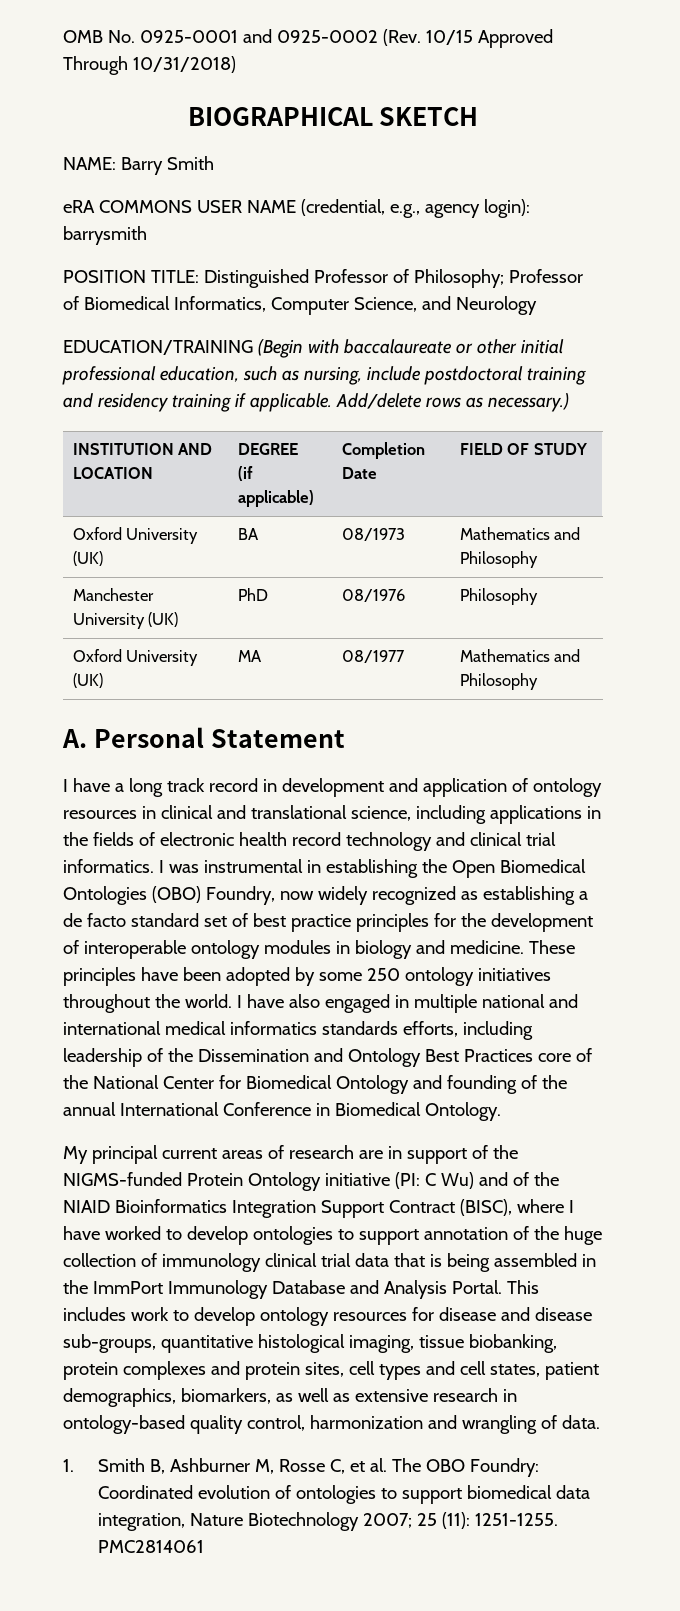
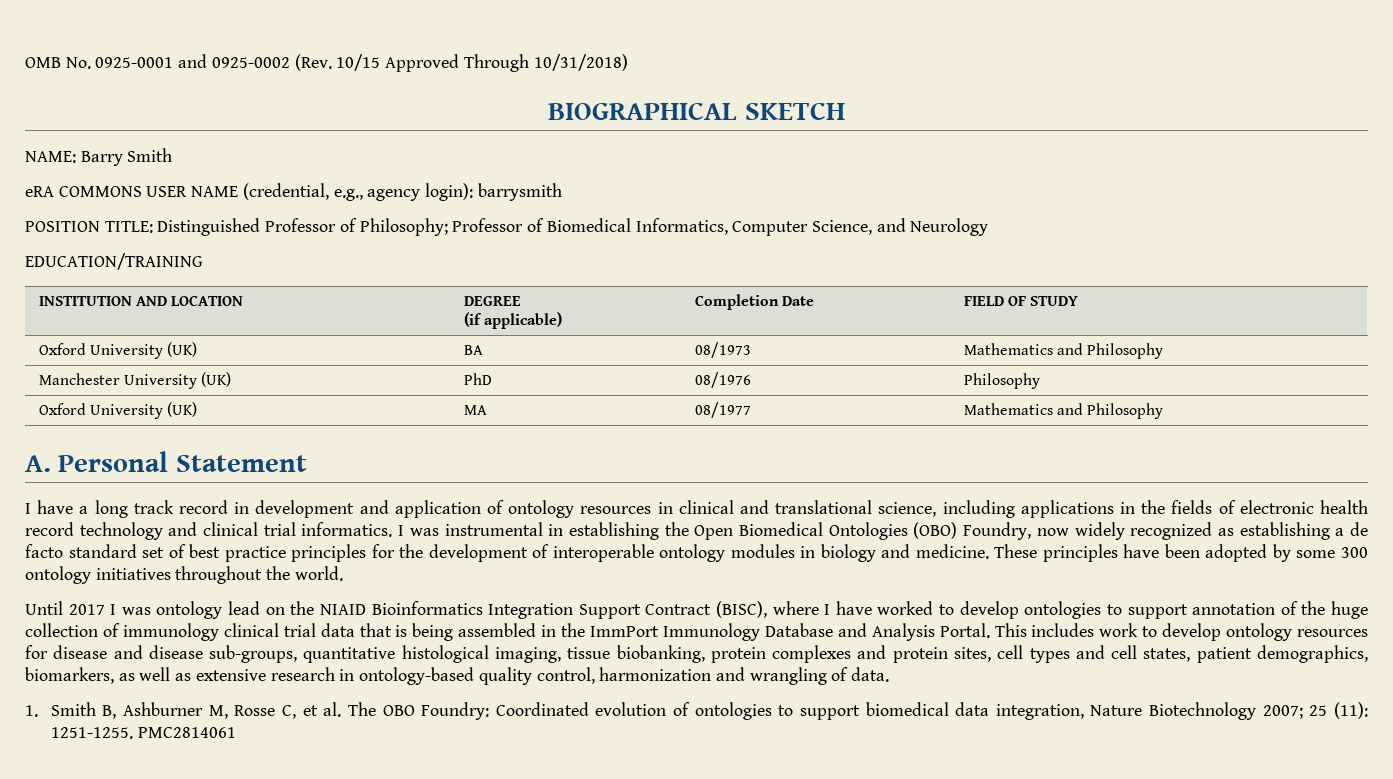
[257,339,564,358] [62,366,586,385] [63,393,569,412] (Begin with baccalaureate or other initial professional education, such as nursing, include postdoctoral training and residency training if applicable. Add/delete rows as necessary.) -> (203, 261) none
[366,968,400,981] 250 -> [1340,547,1368,558] 300
[236,994,578,1013] [63,1021,533,1040] [63,1048,592,1067] [63,1075,567,1094] [63,1102,501,1121] [63,1145,518,1164] [63,1172,529,1191] I have also engaged in multiple national and international medical informatics standards efforts, including leadership of the Dissemination and Ontology Best Practices core of the National Center for Biomedical Ontology and founding of the annual International Conference in Biomedical Ontology. // My principal current areas of research are in support of the NIGMS-funded Protein Ontology initiative (PI: C Wu) and of -> [25,601,285,619] // Until 2017 I was ontology lead on

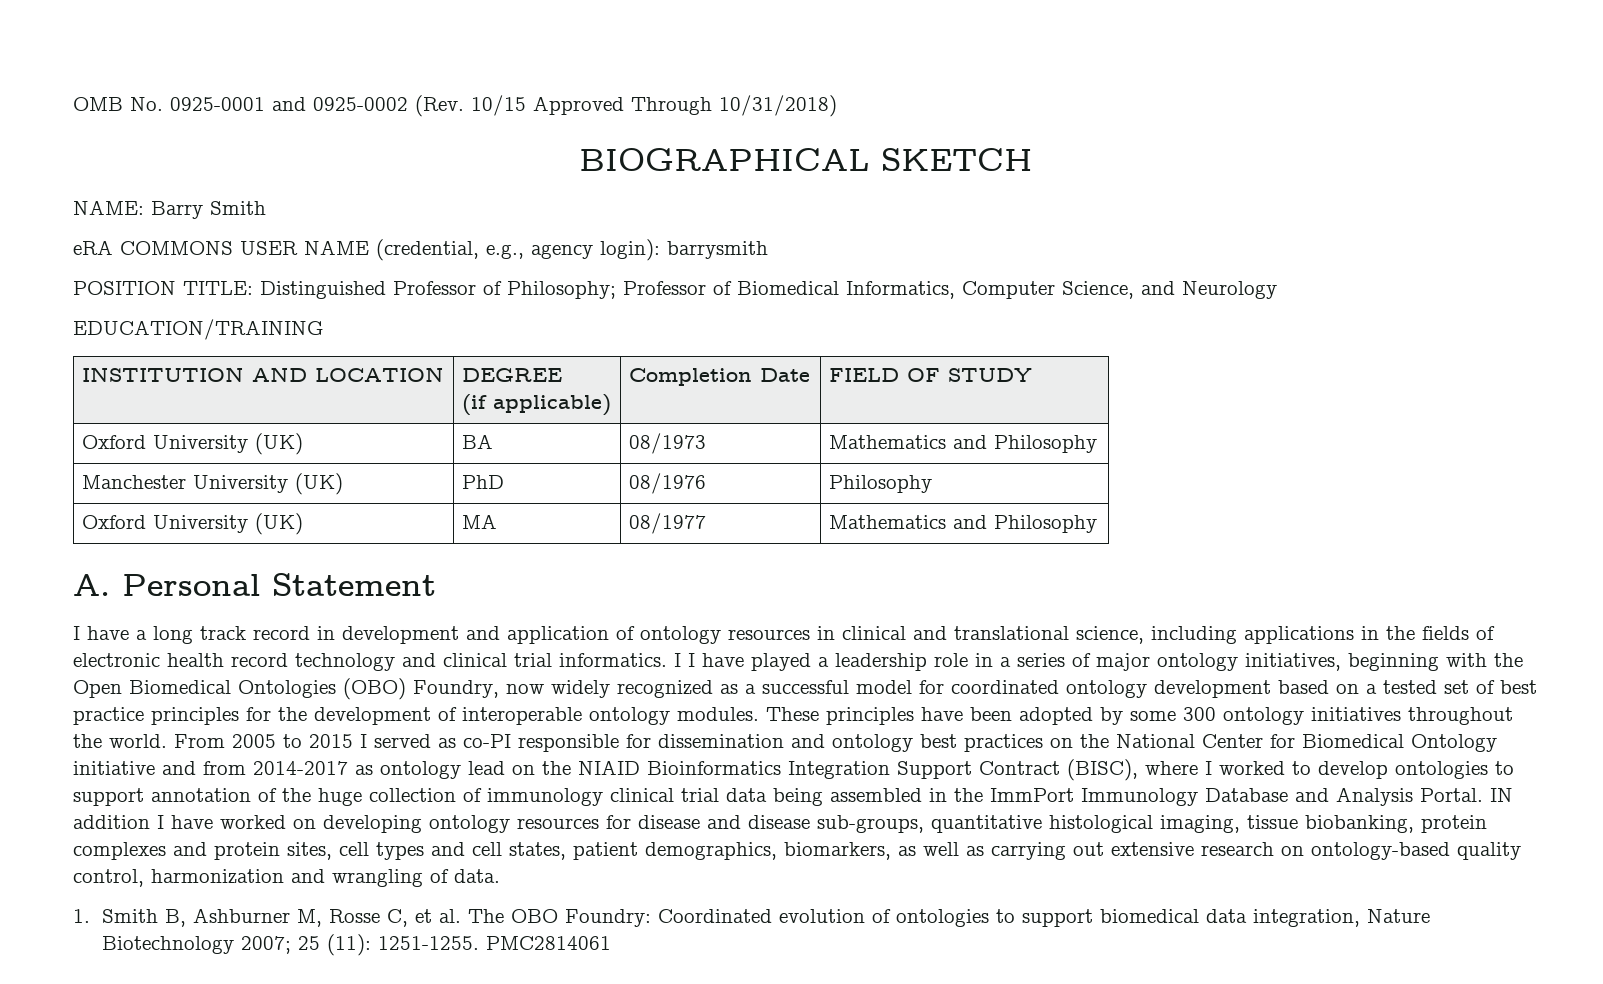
[409,522,659,540] was instrumental in establishing -> [688,653,1487,671] I have played a leadership role in a series of major ontology initiatives, beginning with
[1239,522,1368,540] [25,544,137,558] establishing a de facto standard -> [745,680,1437,698] a successful model for coordinated ontology development based on a tested
[730,544,989,562] modules in biology and medicine. -> [677,707,759,721] modules.
[25,601,151,615] // Until 2017 I was -> [174,734,1497,752] [73,761,373,775] From 2005 to 2015 I served as co-PI responsible for dissemination and ontology best practices on the National Center for Biomedical Ontology initiative and from 2014-2017 as
[835,601,872,615] have -> (1212, 768) none
[359,623,408,637] that is -> (767, 795) none
[994,623,1222,641] This includes work to develop -> [1490,788,1513,802] [73,815,422,833] IN addition I have worked on developing
(192, 677) none -> [991,842,1104,860] carrying out
[339,669,355,681] in -> [1281,846,1304,856] on

